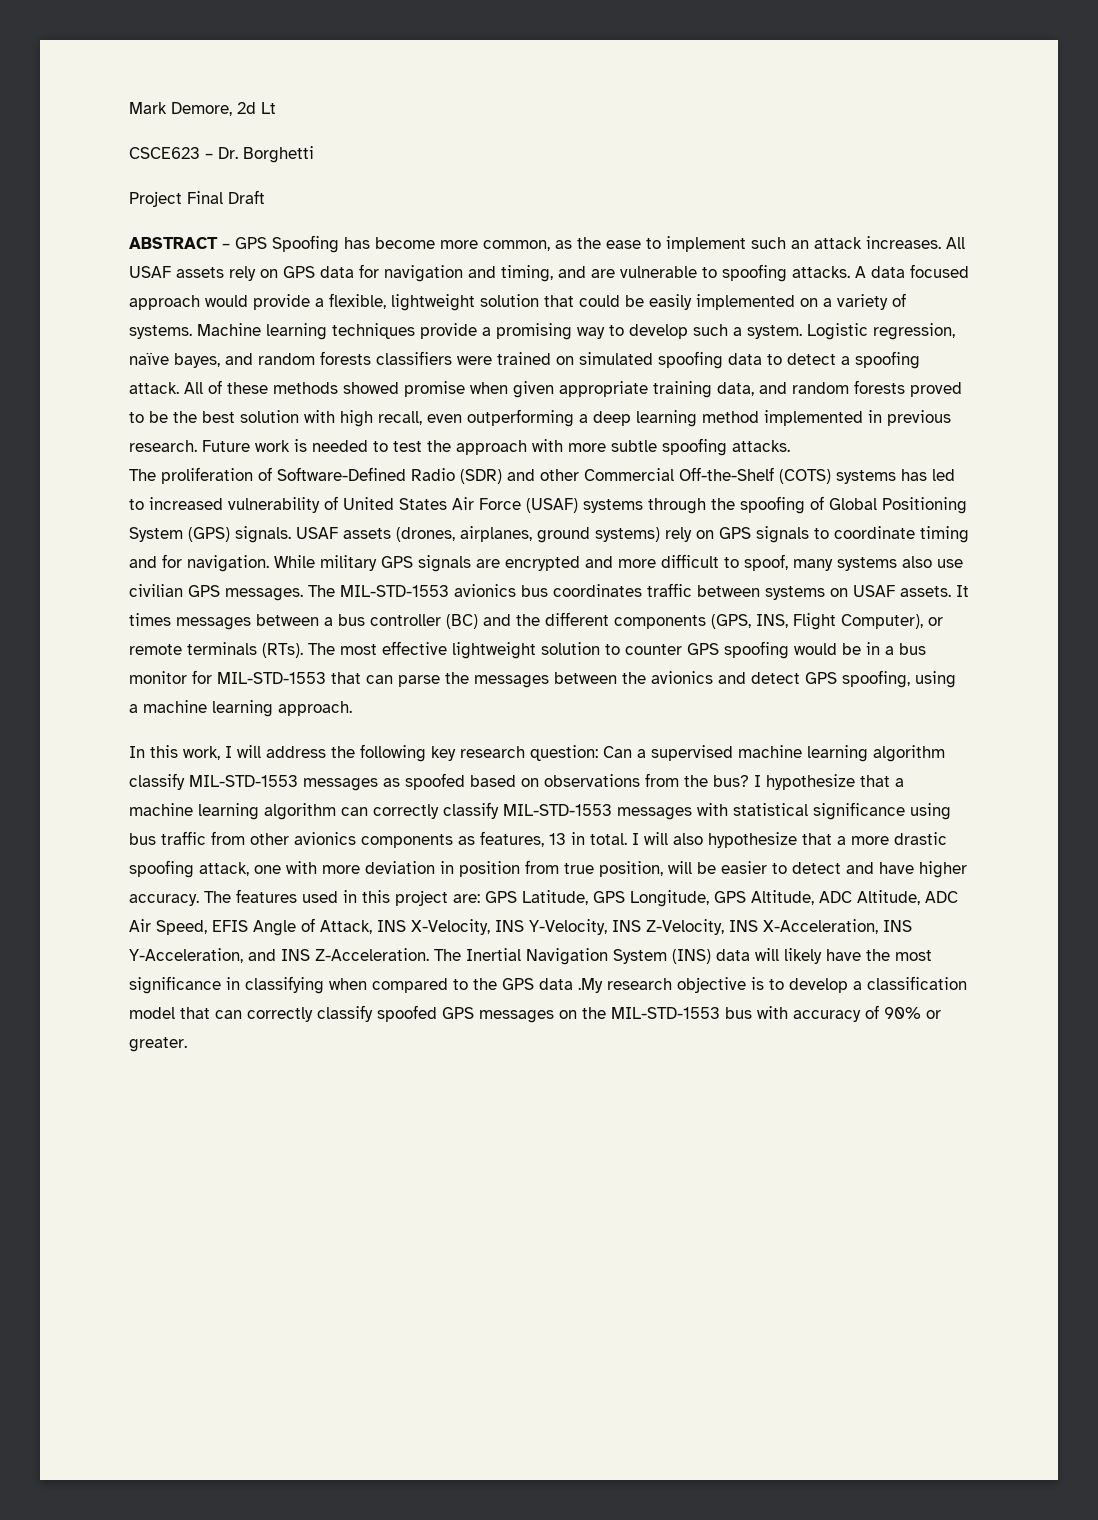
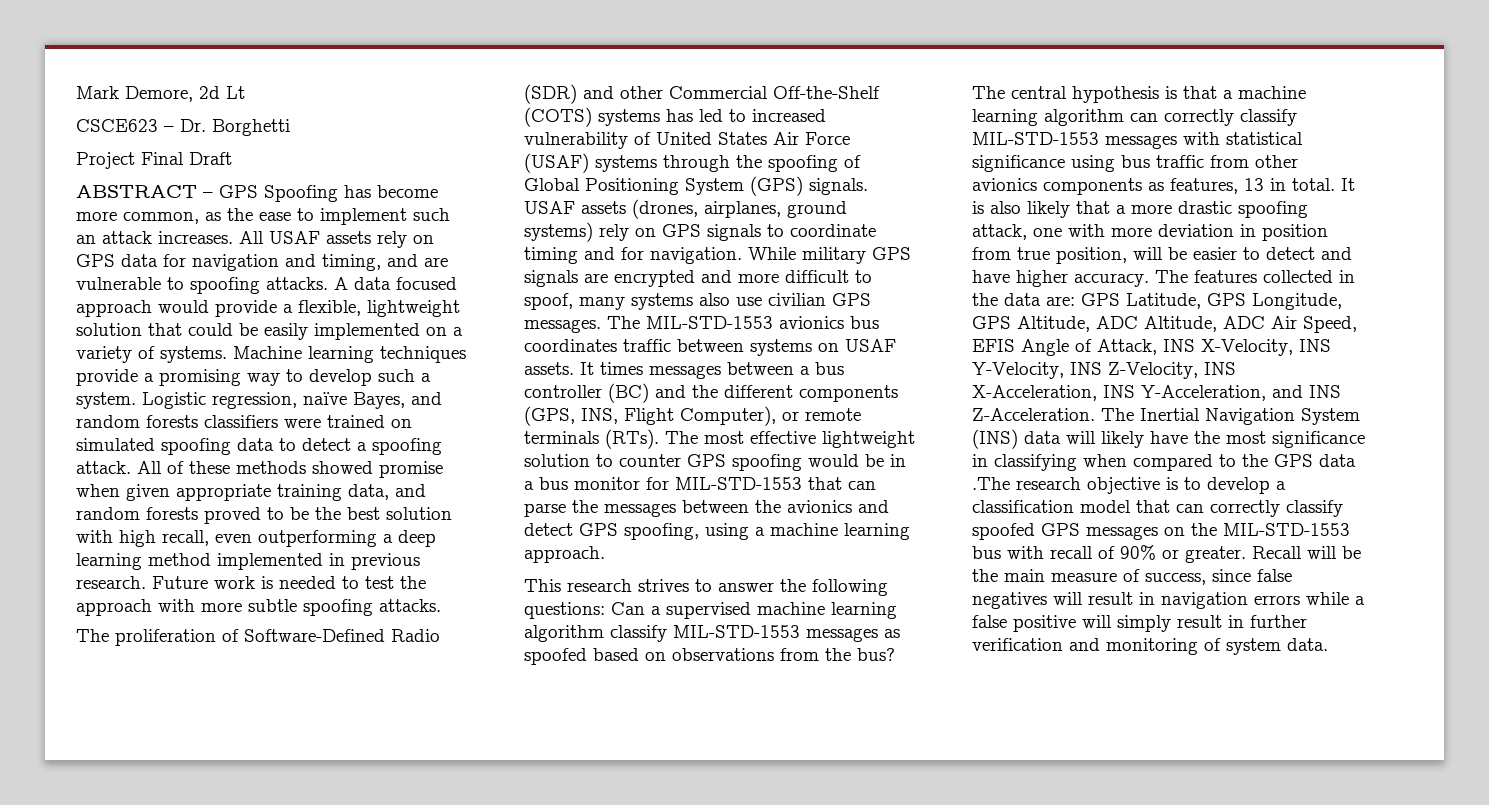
[174,353,220,368] bayes, -> [353,392,405,409] Bayes,
[129,744,598,762] In this work, I will address the following key research question: -> [524,579,888,596] [524,602,605,619] This research strives to answer the following questions:
[754,774,855,790] I hypothesize -> [972,86,1177,103] The central hypothesis is
[632,832,797,848] I will also hypothesize -> [1341,178,1355,191] [972,201,1070,218] It is also likely
[302,890,448,906] used in this project -> [1263,270,1355,283] [972,293,1041,306] collected in the data
[578,978,603,993] .My -> [972,477,1010,490] .The
[793,1010,861,1022] accuracy -> [1050,546,1093,559] recall
(187, 1044) none -> [1252,546,1361,559] [972,569,1292,585] [972,592,1365,609] [972,615,1307,632] [972,638,1328,655] Recall will be the main measure of success, since false negatives will result in navigation errors while a false positive will simply result in further verification and monitoring of system data.

